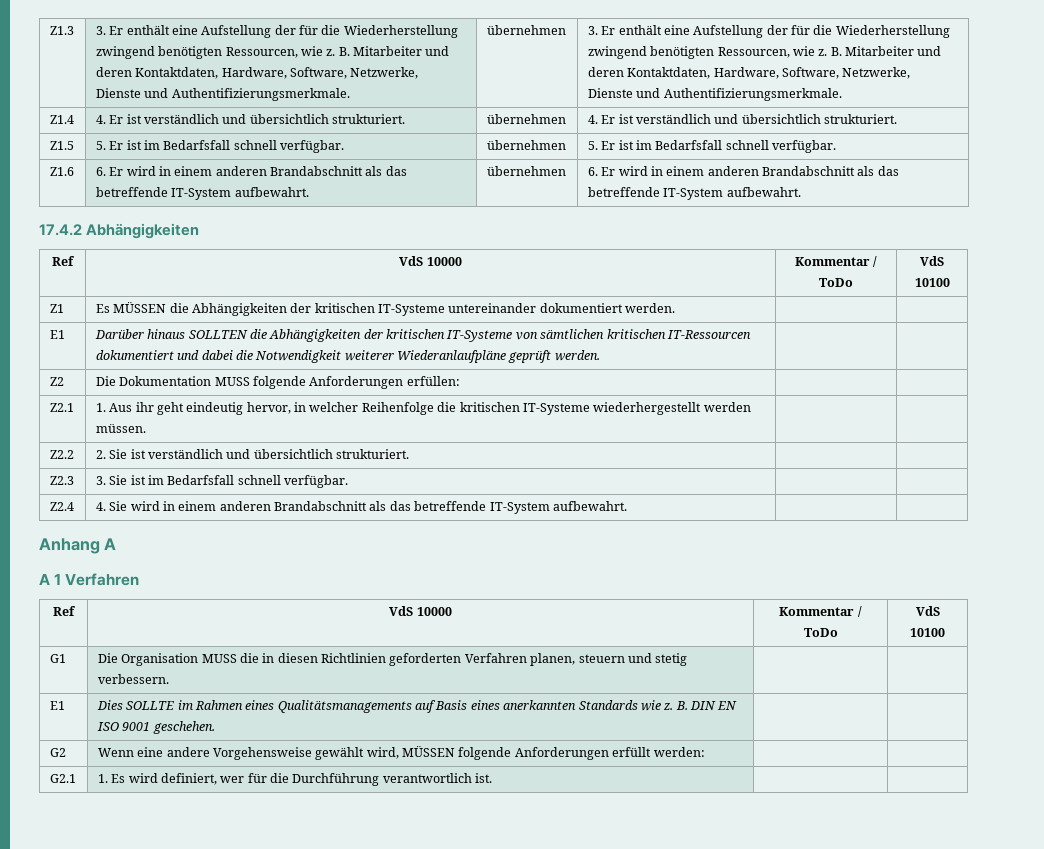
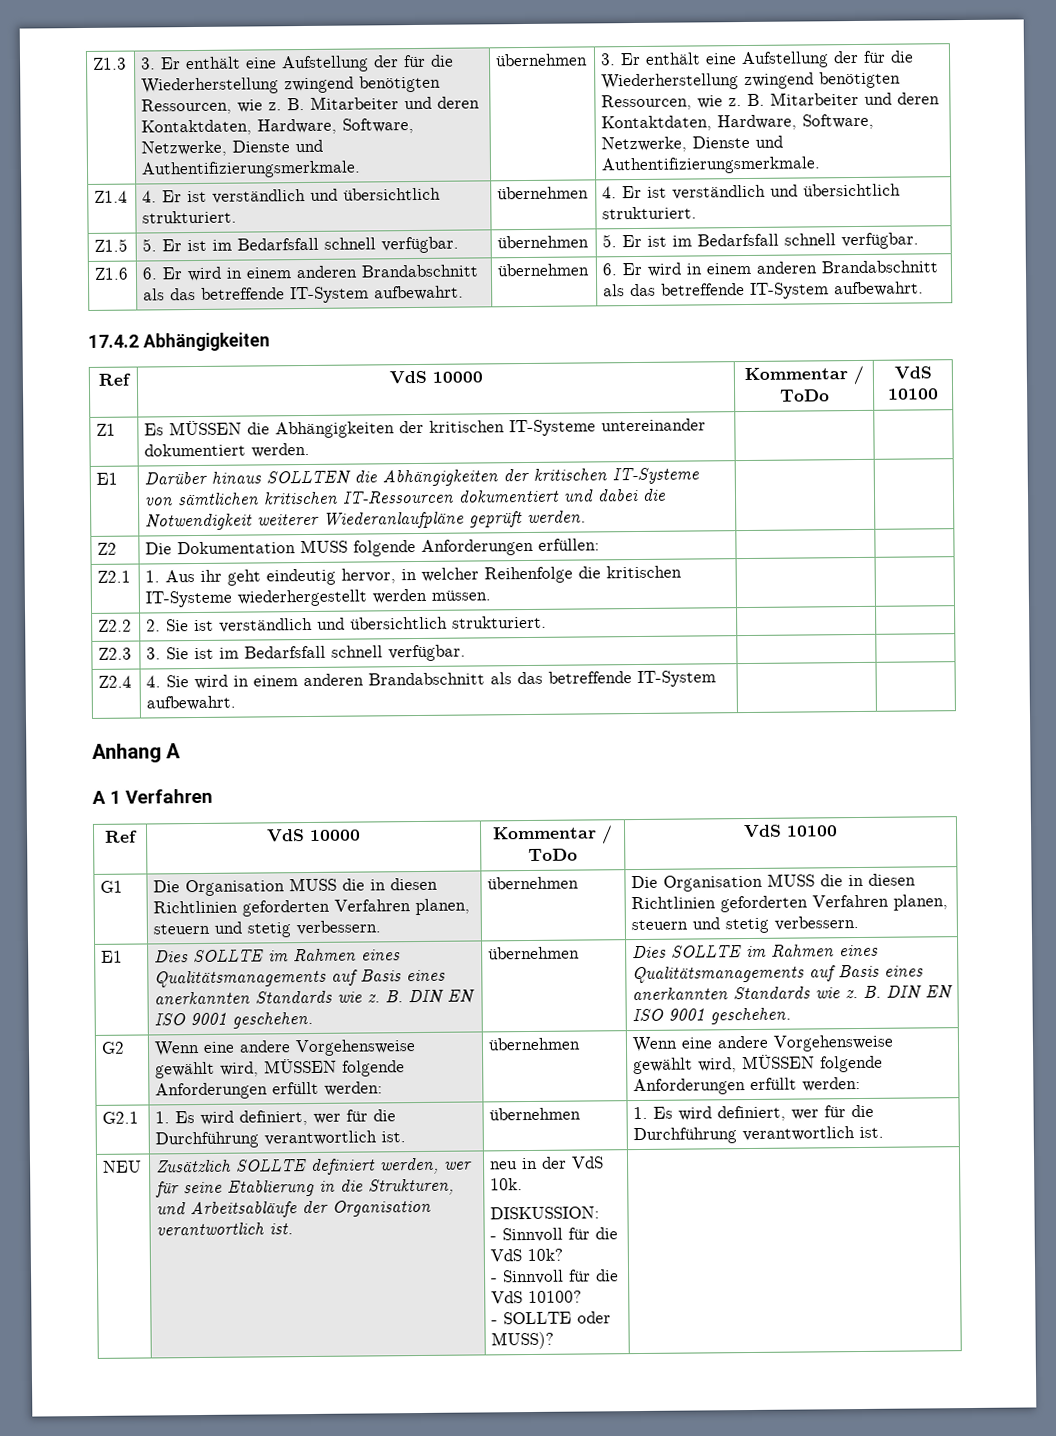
(169, 679) | -> [487,876,580,890] [631,873,917,892] [631,894,949,913] [631,915,860,934] übernehmen | Die Organisation MUSS die in diesen Richtlinien geforderten Verfahren planen, steuern und stetig verbessern.
(215, 727) | -> [488,946,581,960] [632,944,880,959] [632,964,925,984] [632,985,954,1001] [632,1007,792,1025] übernehmen | Dies SOLLTE im Rahmen eines Qualitätsmanagements auf Basis eines anerkannten Standards wie z. B. DIN EN ISO 9001 geschehen.
(705, 752) | -> [488,1037,582,1051] [632,1034,895,1053] [633,1054,884,1075] [633,1076,862,1096] übernehmen | Wenn eine andere Vorgehensweise gewählt wird, MÜSSEN folgende Anforderungen erfüllt werden:
(493, 778) none -> [489,1107,582,1121] [633,1104,875,1122] [633,1126,885,1145] [103,1160,143,1173] [155,1157,474,1175] [155,1178,455,1198] [156,1199,432,1219] [156,1222,294,1236] [490,1156,605,1170] [490,1178,524,1191] [490,1206,601,1220] [490,1227,619,1243] [490,1248,564,1262] [491,1269,620,1285] [491,1290,583,1304] [491,1311,612,1325] [491,1331,555,1350] übernehmen | 1. Es wird definiert, wer für die Durchführung verantwortlich ist. // NEU | Zusätzlich SOLLTE definiert werden, wer für seine Etablierung in die Strukturen, und Arbeitsabläufe der Organisation verantwortlich ist. | neu in der VdS 10k. // DISKUSSION: // - Sinnvoll für die VdS 10k? // - Sinnvoll für die VdS 10100? // - SOLLTE oder MUSS)?

